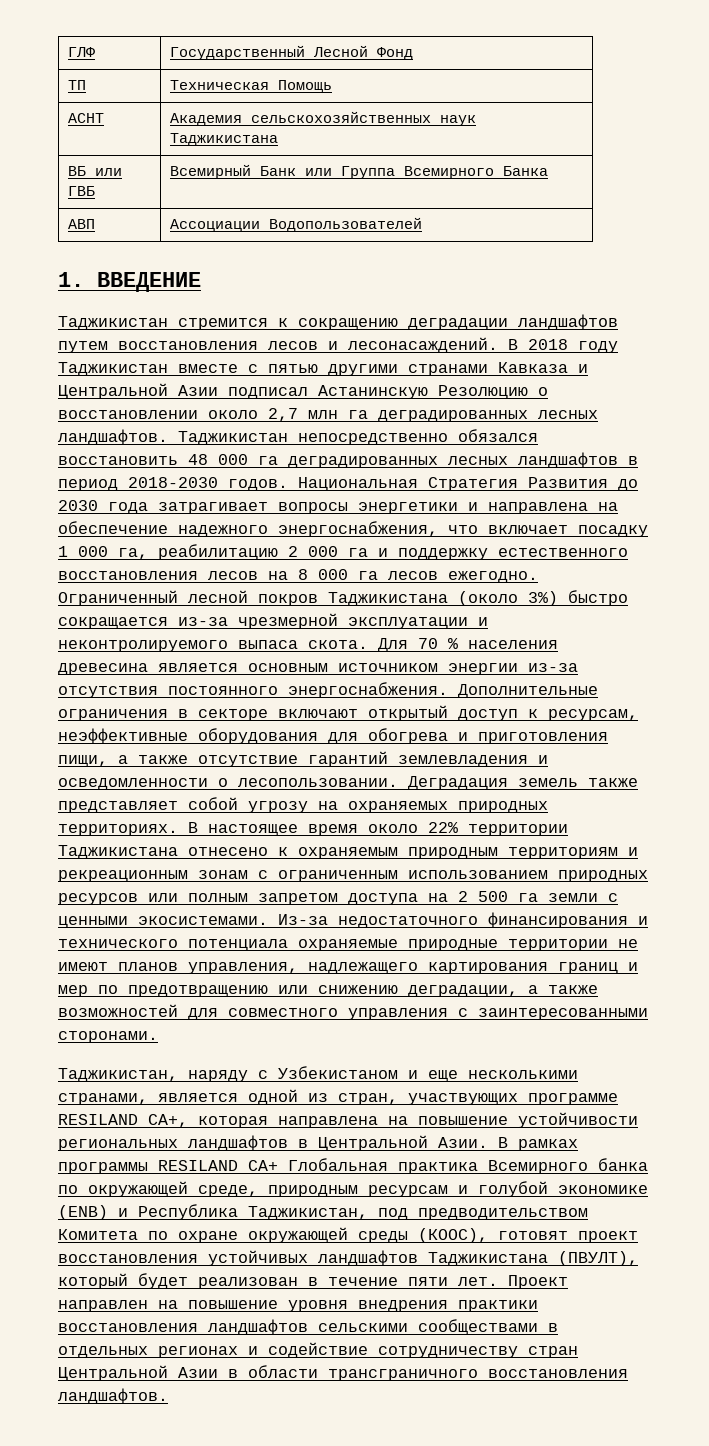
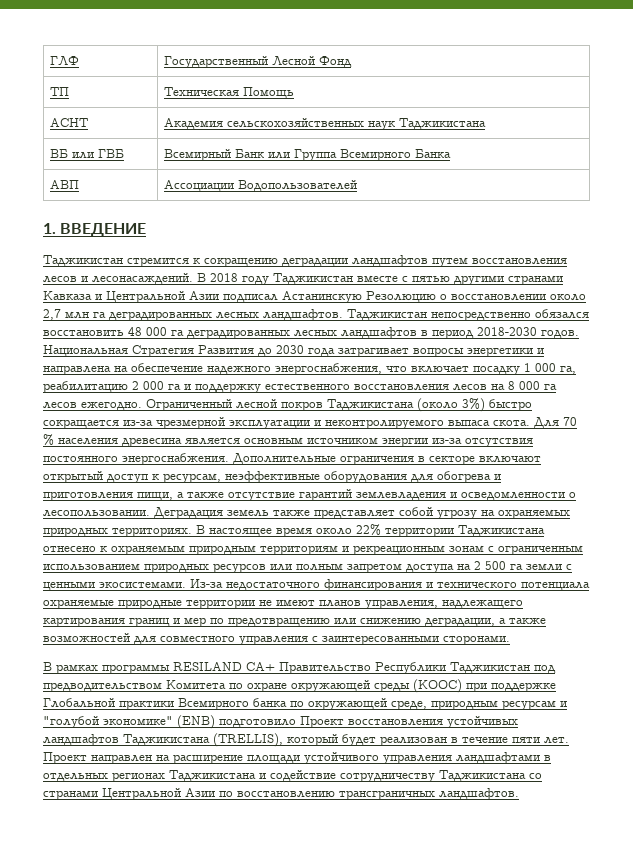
[58,1066,578,1082] [58,1089,618,1105] [58,1112,638,1128] [58,1135,488,1151] Таджикистан, наряду с Узбекистаном и еще несколькими странами, является одной из стран, участвующих программе RESILAND CA+, которая направлена на повышение устойчивости региональных ландшафтов в Центральной Азии. -> (510, 640) none
[288,1158,478,1174] Глобальная практика -> [279,662,556,674] [43,679,556,693] [43,698,174,710] Правительство Республики Таджикистан под предводительством Комитета по охране окружающей среды (КООС) при поддержке Глобальной практики
[478,1181,648,1197] [58,1204,588,1220] [58,1227,638,1243] голубой экономике (ENB) и Республика Таджикистан, под предводительством Комитета по охране окружающей среды (КООС), готовят проект -> [43,715,344,729] "голубой экономике" (ENB) подготовило Проект
[558,1251,638,1266] (ПВУЛТ), -> [213,733,283,747] (TRELLIS),
[188,1300,538,1312] [58,1319,538,1335] повышение уровня внедрения практики восстановления ландшафтов сельскими сообществами -> [173,752,540,764] расширение площади устойчивого управления ландшафтами
(238, 1352) none -> [169,770,256,781] Таджикистана
[528,1346,578,1358] [58,1365,628,1381] стран Центральной Азии в области трансграничного восстановления -> [439,770,542,781] [43,788,435,800] Таджикистана со странами Центральной Азии по восстановлению трансграничных

